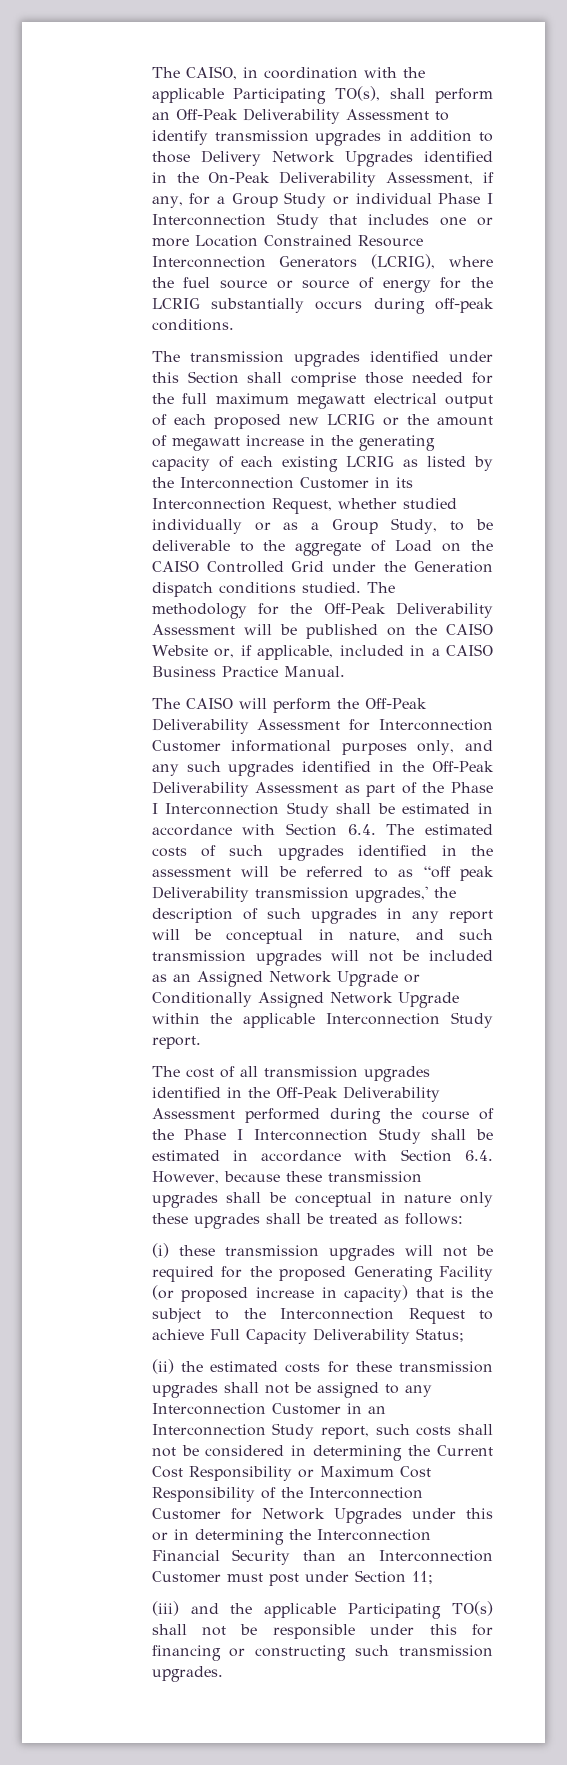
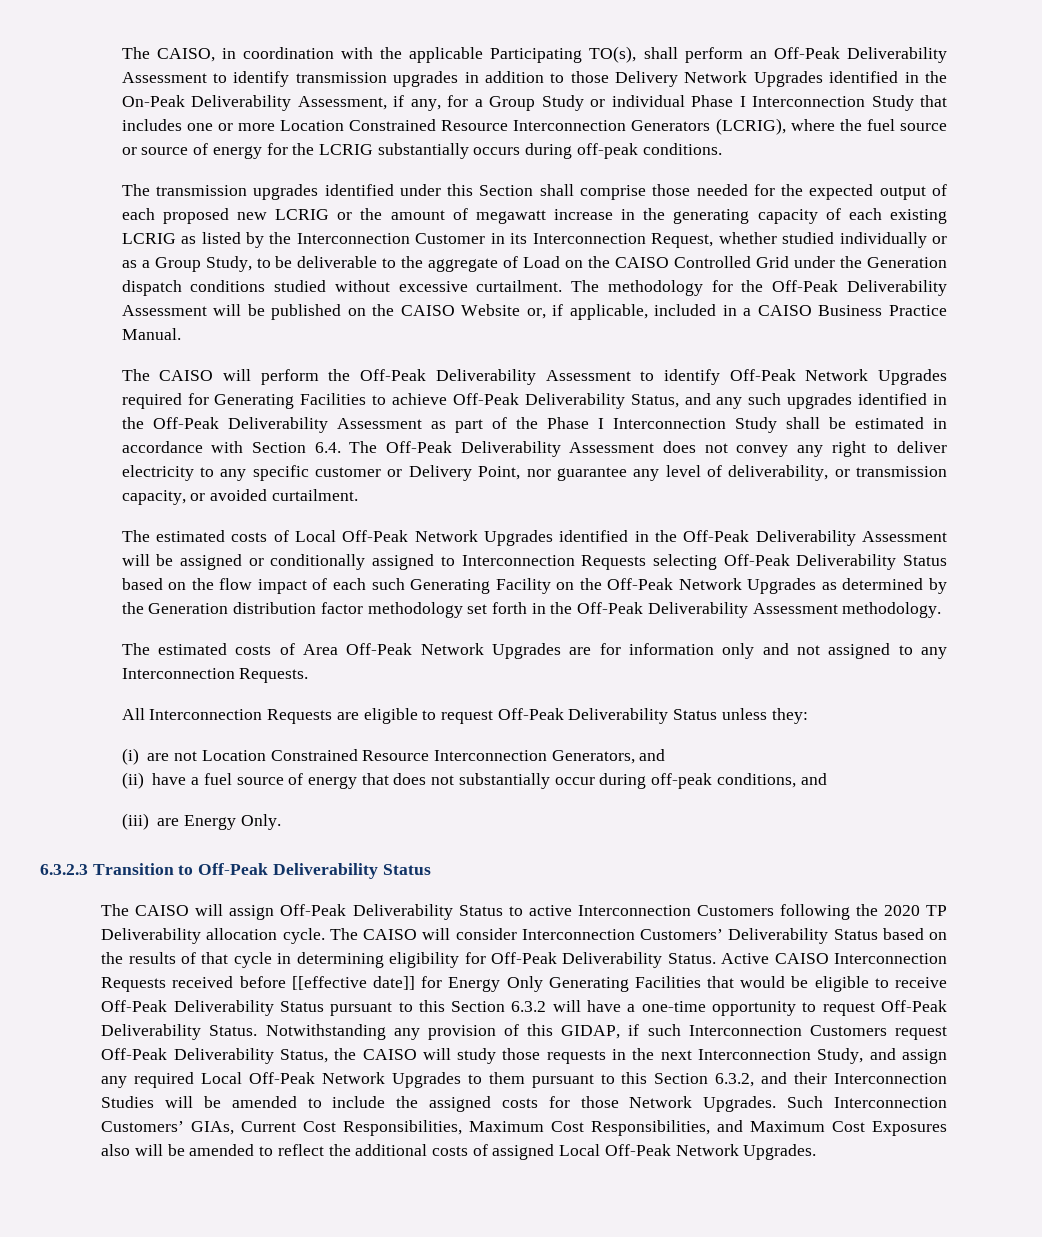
[182,393,437,409] full maximum megawatt electrical -> [809,184,874,200] expected
[301,582,361,593] studied. -> [274,280,563,292] studied without excessive curtailment.
[349,719,493,731] [151,740,455,755] for Interconnection Customer informational purposes only, -> [640,369,948,385] [121,393,679,409] to identify Off-Peak Network Upgrades required for Generating Facilities to achieve Off-Peak Deliverability Status,
[425,824,494,835] [151,845,493,861] [151,866,494,881] [151,886,456,903] [151,908,493,924] [151,929,493,944] [151,950,493,966] [151,971,420,987] [151,992,459,1008] [151,1012,493,1028] [151,1036,201,1049] [151,1066,430,1082] [151,1086,440,1102] [151,1108,494,1124] [151,1128,494,1144] [151,1149,493,1162] [151,1171,422,1184] [151,1192,494,1208] [151,1213,463,1229] [151,1243,493,1261] [151,1266,493,1282] [151,1285,493,1302] [151,1308,493,1324] [151,1328,464,1344] [151,1359,494,1374] [151,1382,432,1398] [151,1403,386,1415] [151,1423,494,1439] [151,1445,493,1461] [151,1466,431,1481] [151,1487,423,1502] [151,1508,493,1524] [151,1529,431,1545] [151,1549,493,1565] [151,1570,433,1586] [151,1601,493,1619] [151,1624,493,1639] [151,1645,493,1661] [151,1666,223,1682] estimated costs of such upgrades identified in the assessment will be referred to as “off peak Deliverability transmission upgrades,' the description of such upgrades in any report will be conceptual in nature, and such transmission upgrades will not be included as an Assigned Network Upgrade or Conditionally Assigned Network Upgrade within the applicable Interconnection Study report. // The cost of all transmission upgrades identified in the Off-Peak Deliverability Assessment performed during the course of the Phase I Interconnection Study shall be estimated in accordance with Section 6.4. However, because these transmission upgrades shall be conceptual in nature only these upgrades shall be treated as follows: // (i) these transmission upgrades will not be required for the proposed Generating Facility (or proposed increase in capacity) that is the subject to the Interconnection Request to achieve Full Capacity Deliverability Status; // (ii) the estimated costs for these transmission upgrades shall not be assigned to any Interconnection Customer in an Interconnection Study report, such costs shall not be considered in determining the Current Cost Responsibility or Maximum Cost Responsibility of the Interconnection Customer for Network Upgrades under this or in determining the Interconnection Financial Security than an Interconnection Customer must post under Section 11; // (iii) and the applicable Participating TO(s) shall not be responsible under this for financing or constructing such transmission upgrades. -> [385,441,947,457] [121,465,947,481] [121,489,358,505] [121,530,947,546] [121,554,948,570] [121,578,948,594] [121,602,942,618] [121,643,948,659] [121,668,309,683] [121,708,808,724] [121,748,666,765] [121,772,827,789] [121,813,281,830] [40,863,431,879] [101,904,948,920] [101,928,947,944] [101,952,948,968] [101,976,947,992] [101,1000,947,1016] [101,1024,948,1040] [101,1048,947,1064] [101,1072,948,1088] [101,1096,947,1112] [101,1120,947,1136] [101,1144,817,1160] Off-Peak Deliverability Assessment does not convey any right to deliver electricity to any specific customer or Delivery Point, nor guarantee any level of deliverability, or transmission capacity, or avoided curtailment. // The estimated costs of Local Off-Peak Network Upgrades identified in the Off-Peak Deliverability Assessment will be assigned or conditionally assigned to Interconnection Requests selecting Off-Peak Deliverability Status based on the flow impact of each such Generating Facility on the Off-Peak Network Upgrades as determined by the Generation distribution factor methodology set forth in the Off-Peak Deliverability Assessment methodology. // The estimated costs of Area Off-Peak Network Upgrades are for information only and not assigned to any Interconnection Requests. // All Interconnection Requests are eligible to request Off-Peak Deliverability Status unless they: // (i) are not Location Constrained Resource Interconnection Generators, and // (ii) have a fuel source of energy that does not substantially occur during off-peak conditions, and // (iii) are Energy Only. // 6.3.2.3 Transition to Off-Peak Deliverability Status // The CAISO will assign Off-Peak Deliverability Status to active Interconnection Customers following the 2020 TP Deliverability allocation cycle. The CAISO will consider Interconnection Customers’ Deliverability Status based on the results of that cycle in determining eligibility for Off-Peak Deliverability Status. Active CAISO Interconnection Requests received before [[effective date]] for Energy Only Generating Facilities that would be eligible to receive Off-Peak Deliverability Status pursuant to this Section 6.3.2 will have a one-time opportunity to request Off-Peak Deliverability Status. Notwithstanding any provision of this GIDAP, if such Interconnection Customers request Off-Peak Deliverability Status, the CAISO will study those requests in the next Interconnection Study, and assign any required Local Off-Peak Network Upgrades to them pursuant to this Section 6.3.2, and their Interconnection Studies will be amended to include the assigned costs for those Network Upgrades. Such Interconnection Customers’ GIAs, Current Cost Responsibilities, Maximum Cost Responsibilities, and Maximum Cost Exposures also will be amended to reflect the additional costs of assigned Local Off-Peak Network Upgrades.

